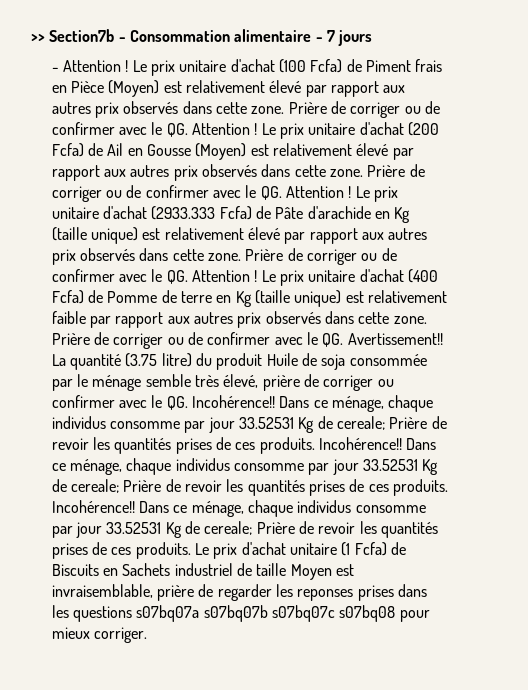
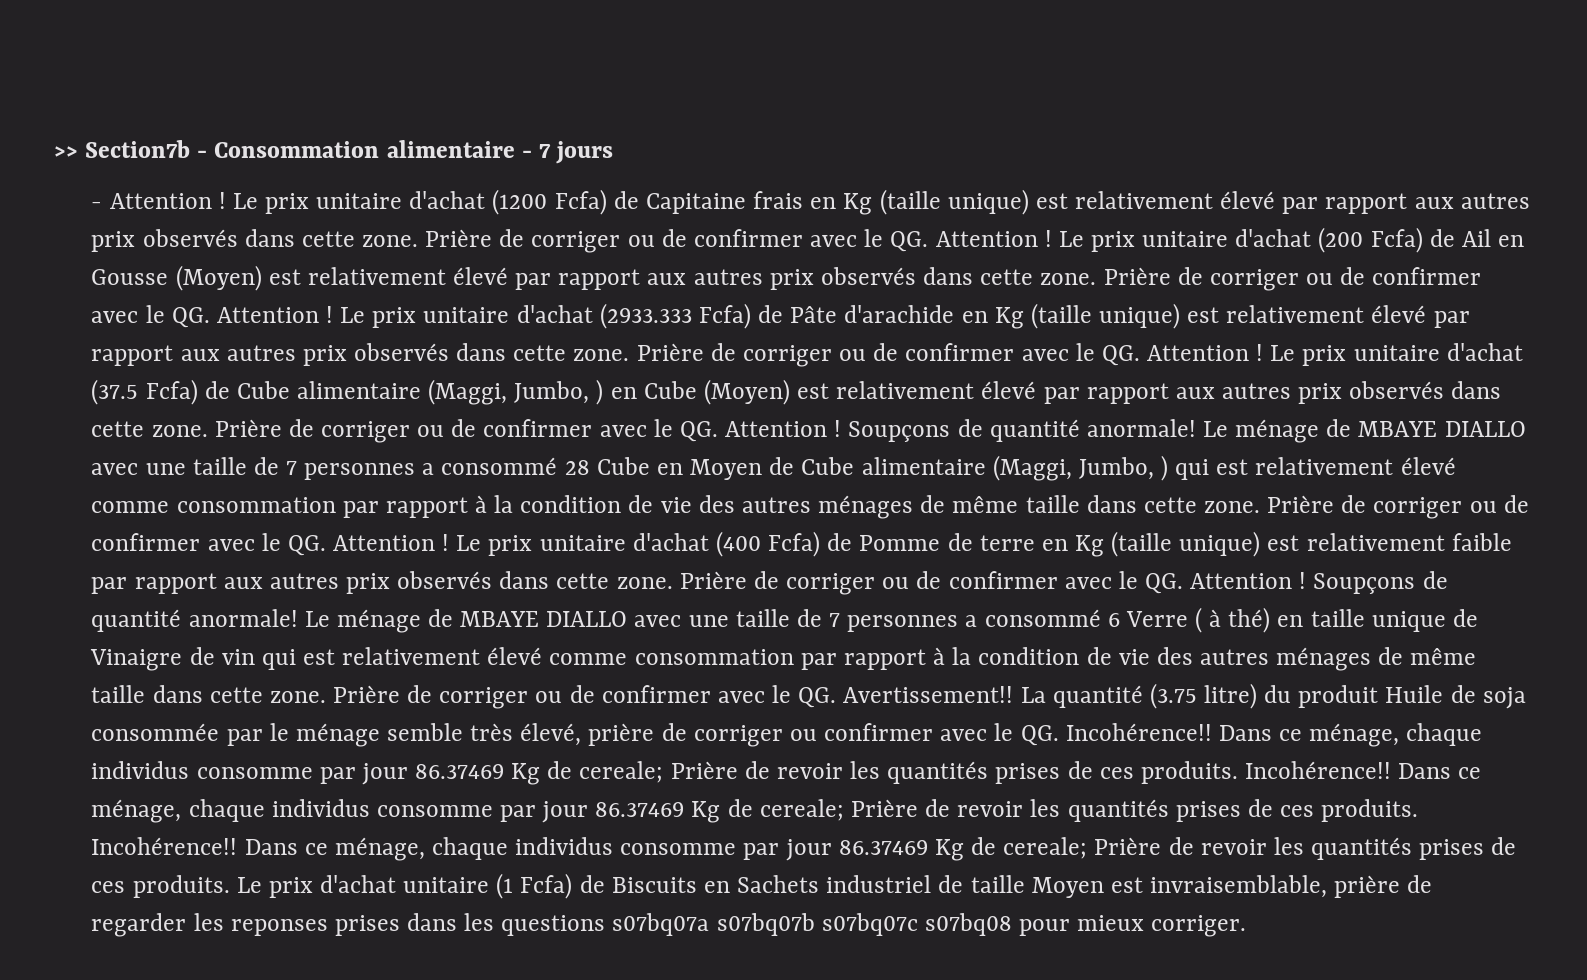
[279,59,411,73] (100 Fcfa) de Piment -> [492,189,746,215] (1200 Fcfa) de Capitaine
[71,80,160,97] Pièce (Moyen) -> [843,189,1029,215] Kg (taille unique)
(404, 275) none -> [91,379,1502,405] [91,419,1526,443] [91,455,1456,481] [91,495,1529,519] [91,533,709,556] (37.5 Fcfa) de Cube alimentaire (Maggi, Jumbo, ) en Cube (Moyen) est relativement élevé par rapport aux autres prix observés dans cette zone. Prière de corriger ou de confirmer avec le QG. Attention ! Soupçons de quantité anormale! Le ménage de MBAYE DIALLO avec une taille de 7 personnes a consommé 28 Cube en Moyen de Cube alimentaire (Maggi, Jumbo, ) qui est relativement élevé comme consommation par rapport à la condition de vie des autres ménages de même taille dans cette zone. Prière de corriger ou de confirmer avec le QG. Attention ! Le prix unitaire d'achat
(344, 340) none -> [1190,571,1448,594] [91,607,1478,633] [90,647,1477,671] [91,685,837,709] Attention ! Soupçons de quantité anormale! Le ménage de MBAYE DIALLO avec une taille de 7 personnes a consommé 6 Verre ( à thé) en taille unique de Vinaigre de vin qui est relativement élevé comme consommation par rapport à la condition de vie des autres ménages de même taille dans cette zone. Prière de corriger ou de confirmer avec le QG.
[239,417,295,429] 33.52531 -> [415,764,505,779] 86.37469
[363,459,419,471] 33.52531 -> [595,802,685,817] 86.37469
[106,522,162,534] 33.52531 -> [838,840,928,855] 86.37469

